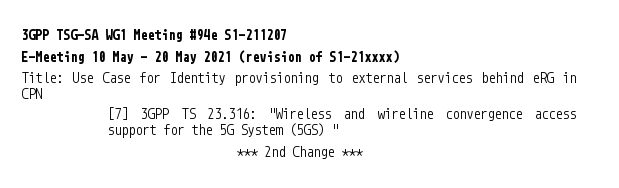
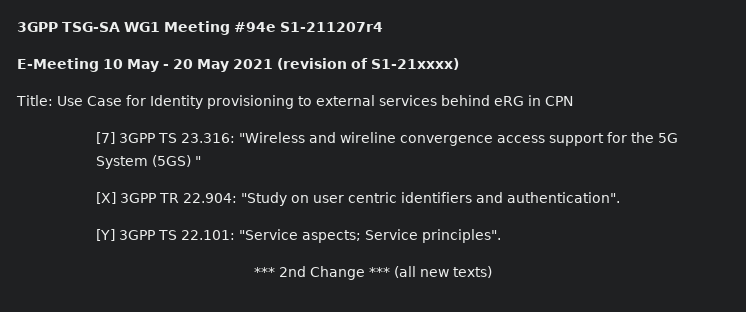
[224,29,287,40] S1-211207 -> [280,22,383,32] S1-211207r4
(339, 129) none -> [96,192,621,206] [96,229,502,243] // [X] 3GPP TR 22.904: "Study on user centric identifiers and authentication". // [Y] 3GPP TS 22.101: "Service aspects; Service principles".
(363, 153) none -> [394,266,492,278] (all new texts)

